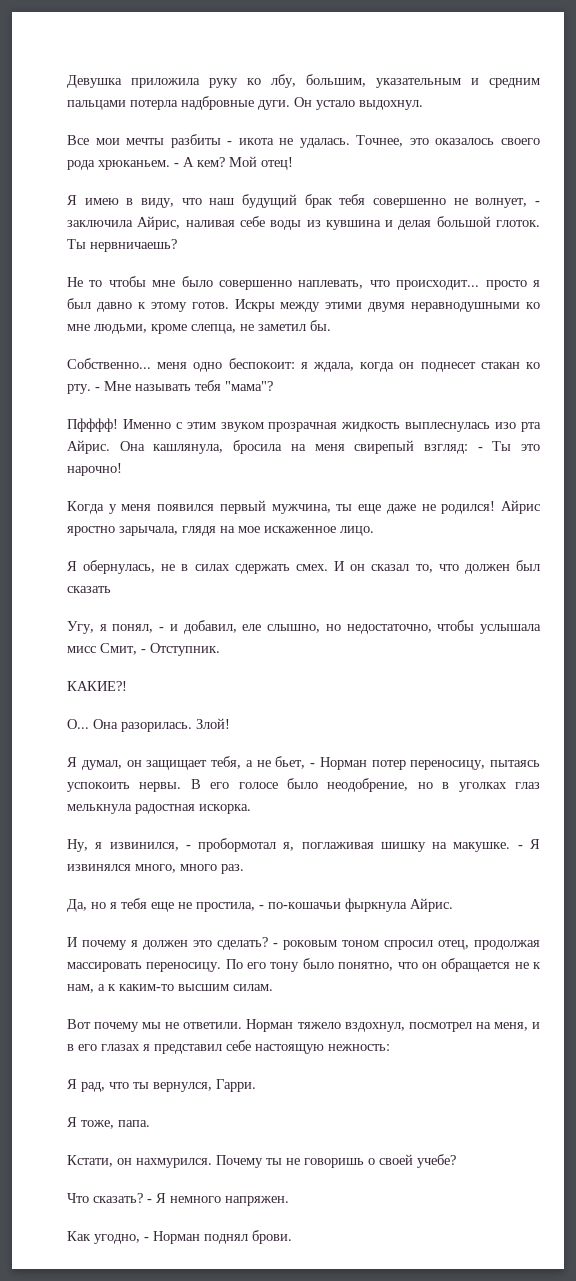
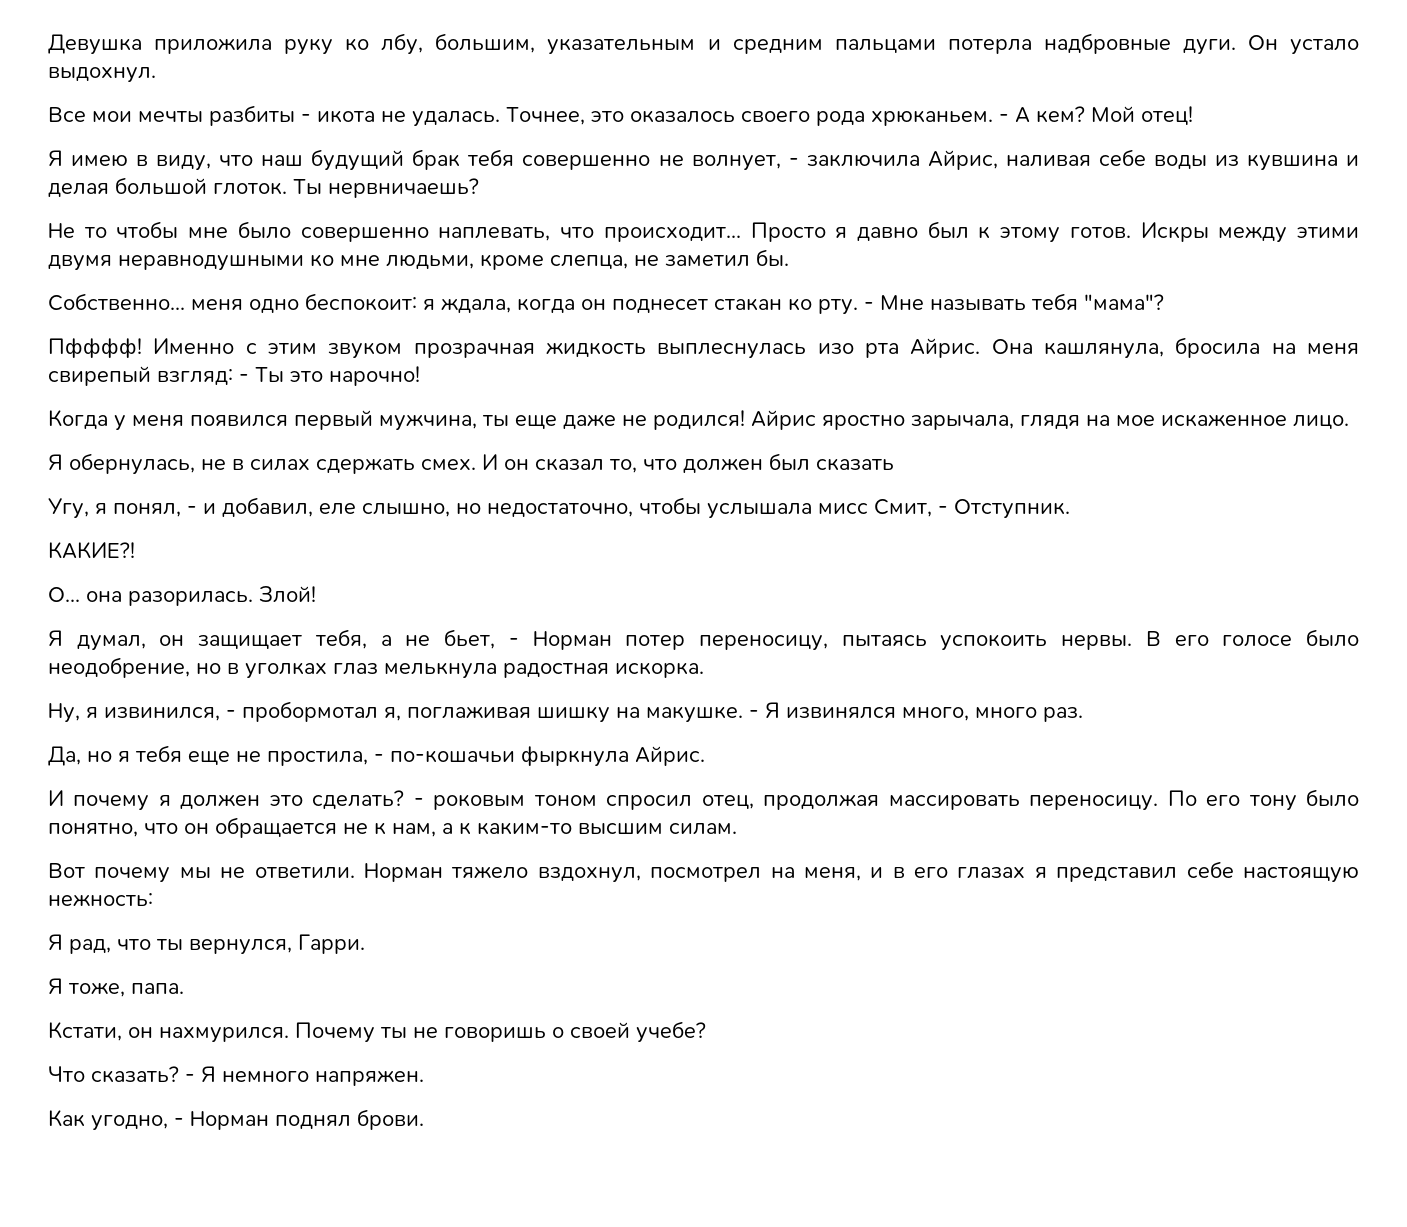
[485,280,540,290] [67,298,132,312] просто я был давно -> [750,221,969,242] Просто я давно был
[93,719,118,729] Она -> [86,591,122,602] она

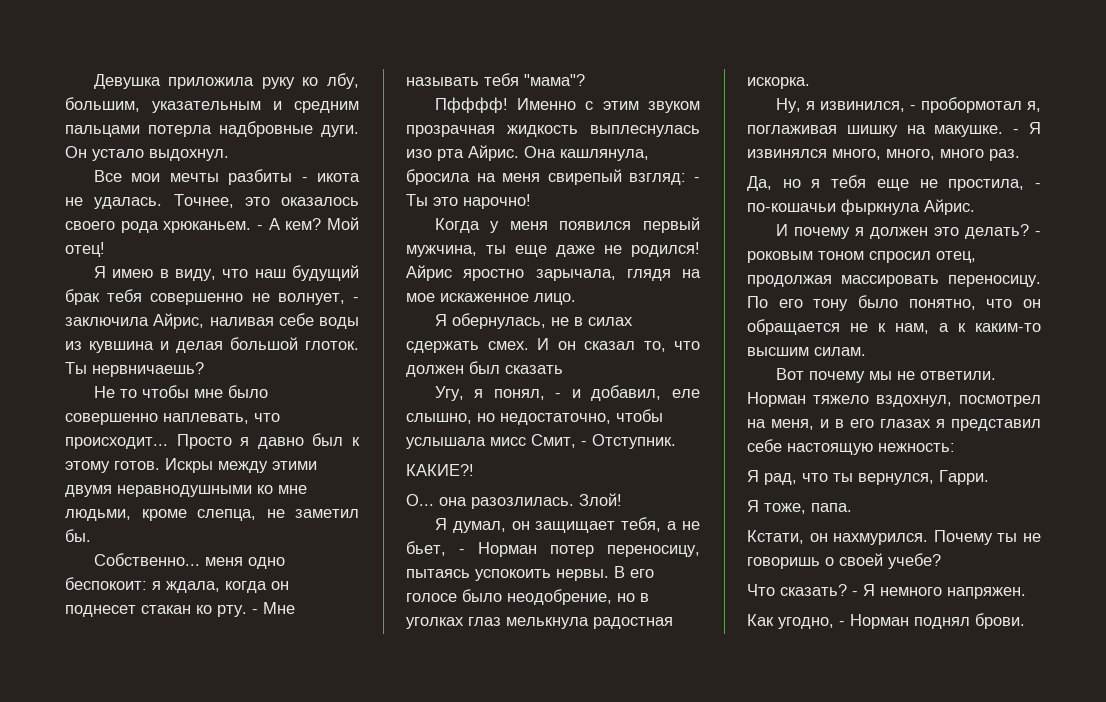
[128,591,253,606] разорилась. -> [471,497,574,509] разозлилась.
(969, 714) none -> [886,149,935,160] много,
[312,790,405,810] сделать? -> [964,224,1029,239] делать?

